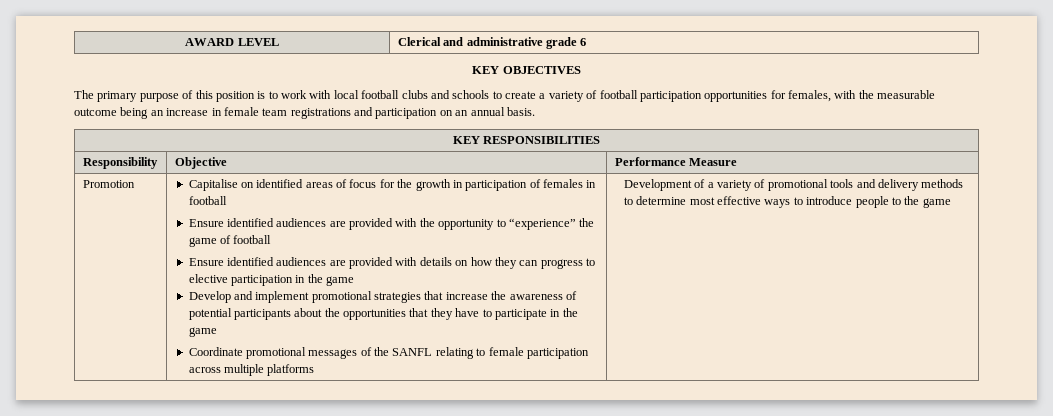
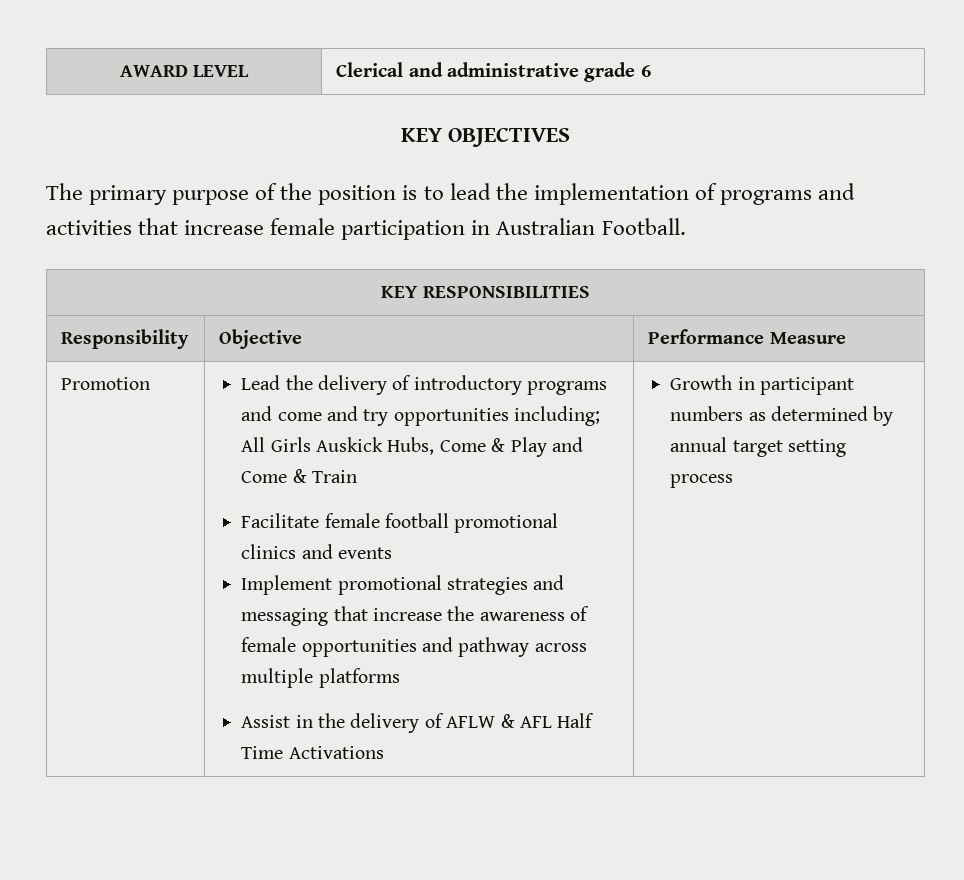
[195,90,213,99] this -> [280,183,313,200] the
[281,90,936,102] [74,107,535,119] work with local football clubs and schools to create a variety of football participation opportunities for females, with the measurable outcome being an increase in female team registrations and participation on an annual basis. -> [449,183,855,205] [46,218,686,240] lead the implementation of programs and activities that increase female participation in Australian Football.
[188,179,597,191] [188,196,227,205] [188,218,595,230] [188,235,272,247] [188,257,596,269] [188,274,355,286] [188,291,422,303] Capitalise on identified areas of focus for the growth in participation of females in football // Ensure identified audiences are provided with the opportunity to “experience” the game of football // Ensure identified audiences are provided with details on how they can progress to elective participation in the game // Develop and implement promotional strategies -> [241,375,608,395] [241,406,601,426] [241,437,584,457] [241,469,358,483] [241,513,559,533] [241,544,393,559] [241,575,565,595] [241,608,329,626] Lead the delivery of introductory programs and come and try opportunities including; All Girls Auskick Hubs, Come & Play and Come & Train // Facilitate female football promotional clinics and events // Implement promotional strategies and messaging
[188,308,578,320] [188,327,217,337] [188,347,589,359] [188,364,315,376] [623,179,964,191] [623,196,951,208] potential participants about the opportunities that they have to participate in the game // Coordinate promotional messages of the SANFL relating to female participation across multiple platforms | Development of a variety of promotional tools and delivery methods to determine most effective ways to introduce people to the game -> [241,637,587,657] [241,668,400,688] [241,713,595,733] [241,746,384,759] [670,375,855,395] [670,406,894,426] [670,437,847,457] [670,474,734,488] female opportunities and pathway across multiple platforms // Assist in the delivery of AFLW & AFL Half Time Activations | Growth in participant numbers as determined by annual target setting process

